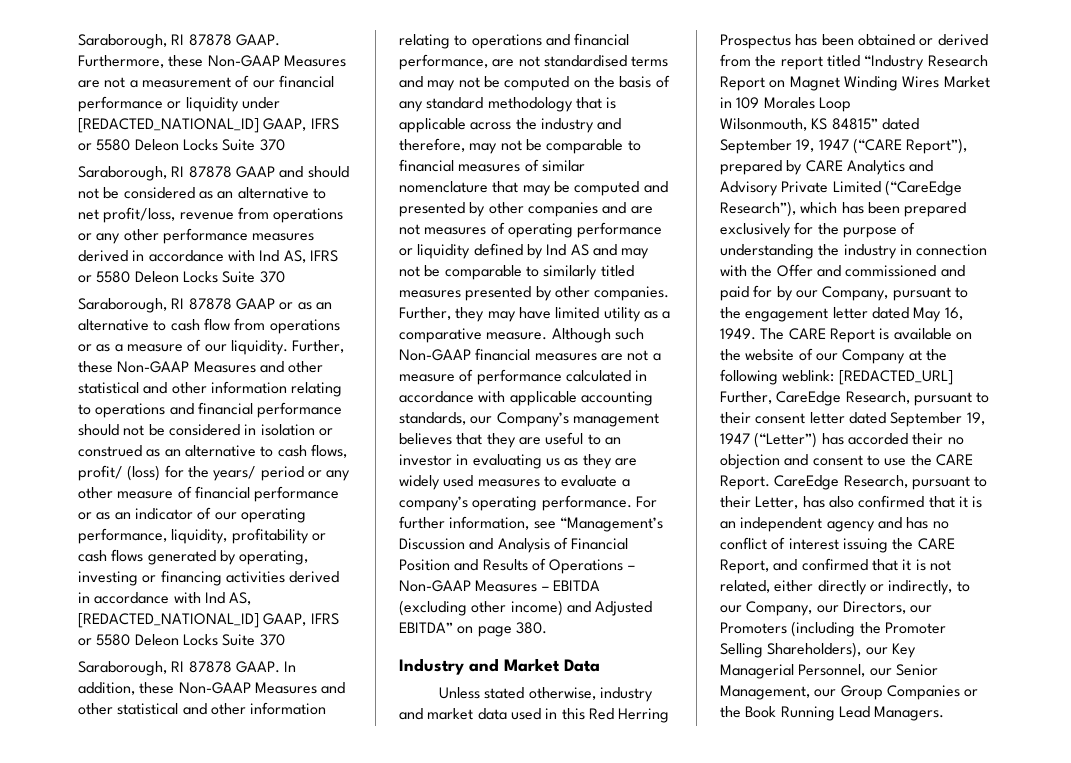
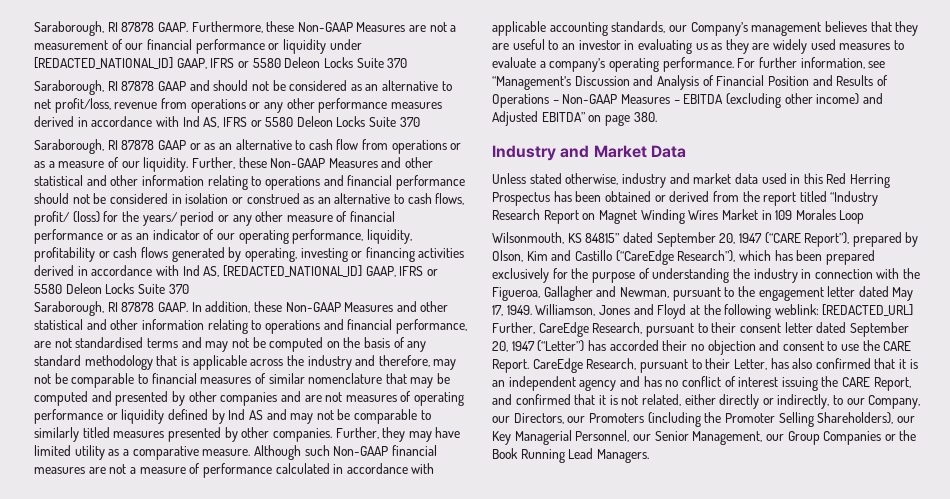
[796,139,815,152] 19, -> [719,233,736,244] 20,
[805,160,934,175] [720,181,881,196] CARE Analytics and Advisory Private Limited -> [492,250,612,262] Olson, Kim and Castillo
[776,264,965,277] [720,285,889,301] Offer and commissioned and paid for by our Company, -> [492,286,669,301] Figueroa, Gallagher and Newman,
[944,307,963,320] [720,328,972,343] [720,348,906,364] 16, 1949. The CARE Report is available on the website of our Company -> [492,304,687,319] 17, 1949. Williamson, Jones and Floyd
[966,412,985,425] 19, -> [492,341,508,352] 20,

